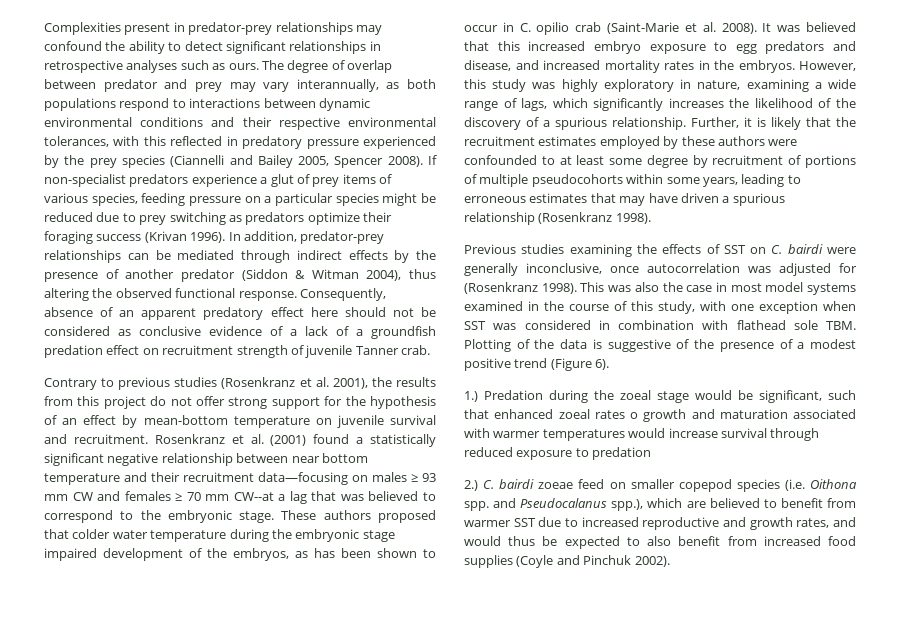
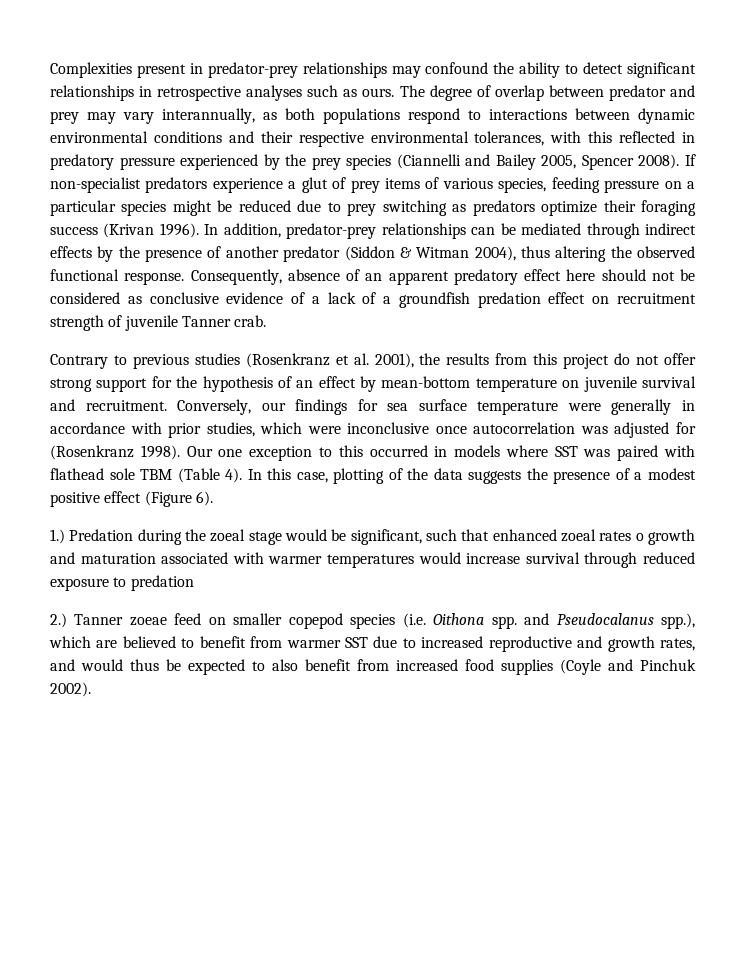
[154,434,436,447] [44,453,368,466] [44,472,436,485] [44,491,437,504] [44,510,436,523] [44,529,395,542] [44,548,436,561] [464,22,856,35] [464,41,856,54] [464,60,856,73] [464,79,856,92] [464,98,856,111] [464,117,856,130] [464,136,798,149] [464,155,856,168] [464,174,801,187] [464,193,785,206] [464,212,651,225] [464,244,856,257] [464,263,602,276] Rosenkranz et al. (2001) found a statistically significant negative relationship between near bottom temperature and their recruitment data—focusing on males ≥ 93 mm CW and females ≥ 70 mm CW--at a lag that was believed to correspond to the embryonic stage. These authors proposed that colder water temperature during the embryonic stage impaired development of the embryos, as has been shown to occur in C. opilio crab (Saint-Marie et al. 2008). It was believed that this increased embryo exposure to egg predators and disease, and increased mortality rates in the embryos. However, this study was highly exploratory in nature, examining a wide range of lags, which significantly increases the likelihood of the discovery of a spurious relationship. Further, it is likely that the recruitment estimates employed by these authors were confounded to at least some degree by recruitment of portions of multiple pseudocohorts within some years, leading to erroneous estimates that may have driven a spurious relationship (Rosenkranz 1998). // Previous studies examining the effects of SST on C. bairdi were generally inconclusive, -> [177,399,695,415] [50,422,430,438] Conversely, our findings for sea surface temperature were generally in accordance with prior studies, which were inconclusive
[580,282,856,295] [464,301,856,314] [464,320,856,330] [464,339,690,352] This was also the case in most model systems examined in the course of this study, with one exception when SST was considered in combination with flathead sole TBM. Plotting of the data is suggestive of -> [186,445,696,461] [50,468,522,484] Our one exception to this occurred in models where SST was paired with flathead sole TBM (Table 4). In this case, plotting of the data suggests
[514,358,548,368] trend -> [104,491,142,503] effect
[483,479,535,489] C. bairdi -> [74,614,124,625] Tanner

